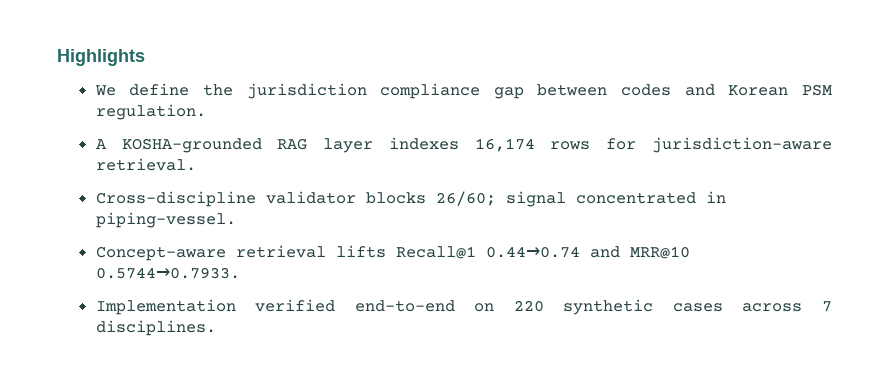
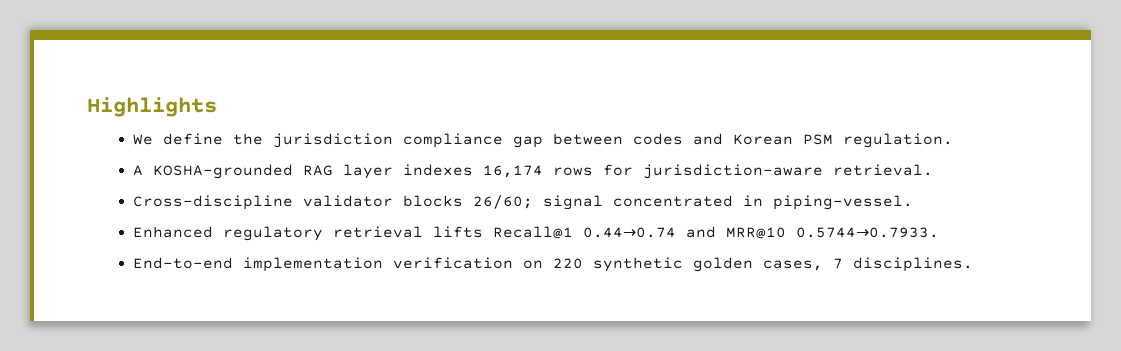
[95,246,226,261] Concept-aware -> [133,226,324,241] Enhanced regulatory
[95,299,455,315] Implementation verified end-to-end -> [133,257,514,272] End-to-end implementation verification
[672,303,803,312] cases across -> [693,257,824,272] golden cases,

